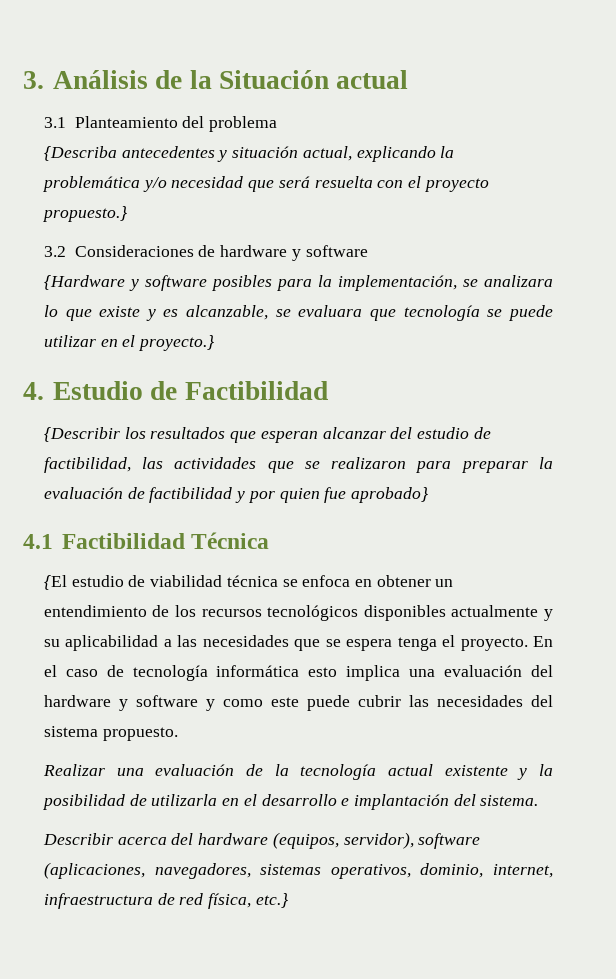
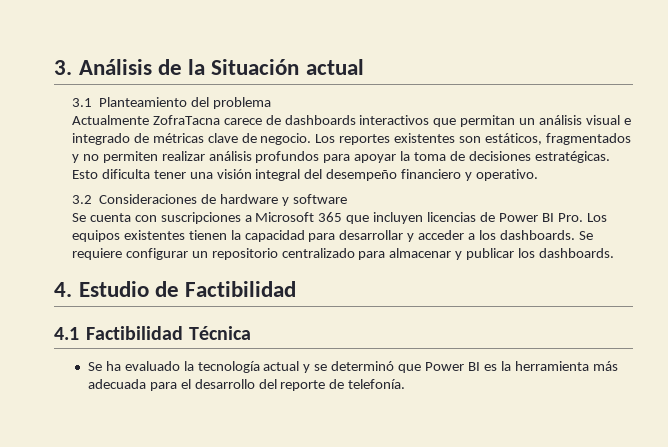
[43,146,455,162] [41,176,489,192] [41,206,127,222] {Describa antecedentes y situación actual, explicando la problemática y/o necesidad que será resuelta con el proyecto propuesto.} -> [71,115,631,127] [71,133,631,145] [71,151,610,163] [71,169,539,181] Actualmente ZofraTacna carece de dashboards interactivos que permitan un análisis visual e integrado de métricas clave de negocio. Los reportes existentes son estáticos, fragmentados y no permiten realizar análisis profundos para apoyar la toma de decisiones estratégicas. Esto dificulta tener una visión integral del desempeño financiero y operativo.
[43,275,553,291] [43,305,553,321] [43,335,215,351] [23,381,328,400] [43,427,491,443] [43,457,553,473] [43,487,428,503] [23,532,270,549] [43,575,454,590] [43,605,553,621] [43,635,553,651] [43,665,554,681] [43,695,553,711] [43,726,178,741] [42,764,554,780] [41,794,539,810] [42,832,481,849] [43,862,553,879] [43,893,288,909] {Hardware y software posibles para la implementación, se analizara lo que existe y es alcanzable, se evaluara que tecnología se puede utilizar en el proyecto.} // 4. Estudio de Factibilidad // {Describir los resultados que esperan alcanzar del estudio de factibilidad, las actividades que se realizaron para preparar la evaluación de factibilidad y por quien fue aprobado} // 4.1 Factibilidad Técnica // {El estudio de viabilidad técnica se enfoca en obtener un entendimiento de los recursos tecnológicos disponibles actualmente y su aplicabilidad a las necesidades que se espera tenga el proyecto. En el caso de tecnología informática esto implica una evaluación del hardware y software y como este puede cubrir las necesidades del sistema propuesto. // Realizar una evaluación de la tecnología actual existente y la posibilidad de utilizarla en el desarrollo e implantación del sistema. // Describir acerca del hardware (equipos, servidor), software (aplicaciones, navegadores, sistemas operativos, dominio, internet, infraestructura de red física, etc.} -> [71,212,607,224] [71,230,593,242] [71,248,615,260] [54,281,297,297] [54,326,251,340] [87,361,618,373] [87,379,406,391] Se cuenta con suscripciones a Microsoft 365 que incluyen licencias de Power BI Pro. Los equipos existentes tienen la capacidad para desarrollar y acceder a los dashboards. Se requiere configurar un repositorio centralizado para almacenar y publicar los dashboards. // 4. Estudio de Factibilidad // 4.1 Factibilidad Técnica // Se ha evaluado la tecnología actual y se determinó que Power BI es la herramienta más adecuada para el desarrollo del reporte de telefonía.

